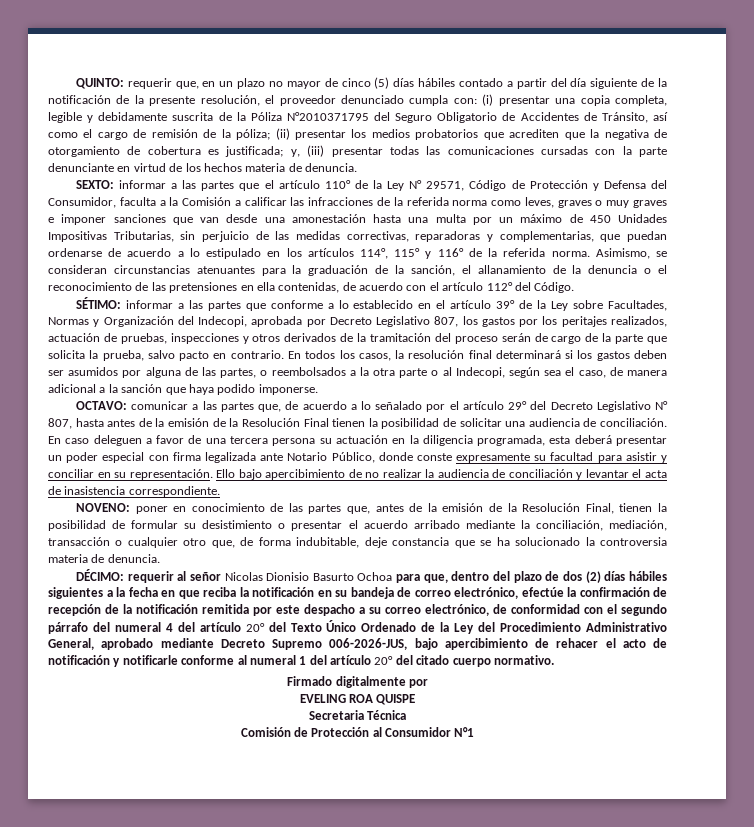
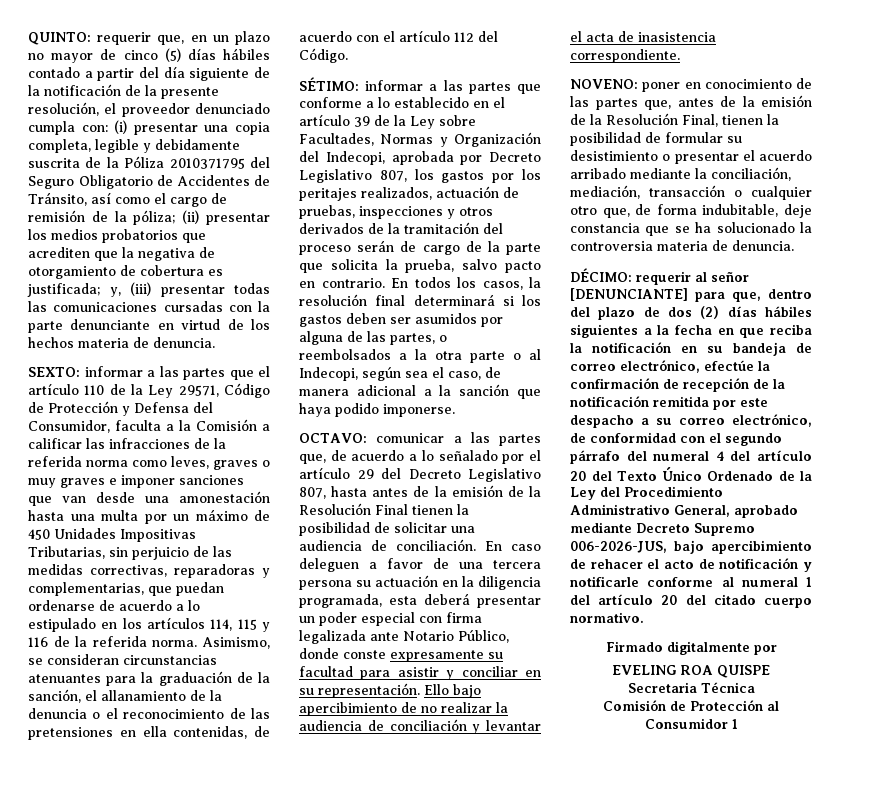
[286,112,369,121] N°2010371795 -> [169,158,245,169] 2010371795
[324,180,423,191] 110° de la Ley N° -> [84,384,174,398] 110 de la Ley
[360,248,464,259] 114°, 115° y 116° -> [210,619,270,632] [28,637,48,647] 114, 115 y 116
[486,282,513,291] 112° -> [454,32,474,42] 112
[496,300,516,309] 39° -> [354,116,370,127] 39
[508,401,528,410] 29° -> [357,469,374,479] 29
[655,401,669,410] N° -> (541, 475) none
[224,572,393,581] Nicolas Dionisio Basurto Ochoa -> [570,288,688,301] [DENUNCIANTE]
[245,623,265,632] 20° -> [570,471,586,481] 20
[374,656,394,665] 20° -> [661,595,678,605] 20
[454,727,475,737] N°1 -> [731,719,738,729] 1

